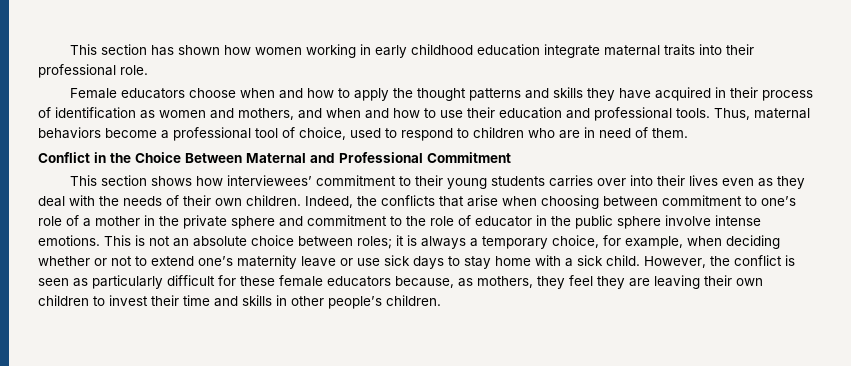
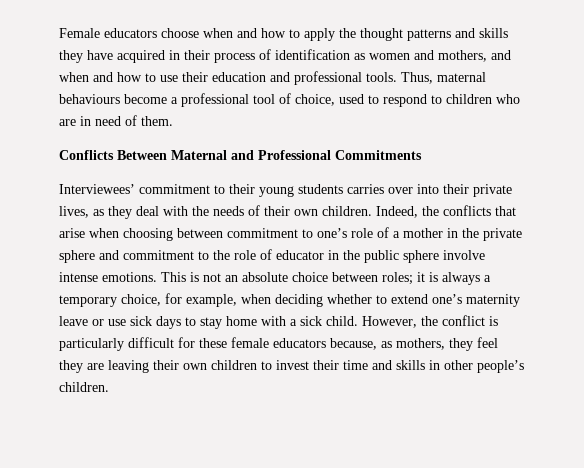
[69,44,754,58] [38,64,148,78] This section has shown how women working in early childhood education integrate maternal traits into their professional role. // -> (59, 33) none
[38,127,101,139] behaviors -> [59,94,120,104] behaviours
[38,152,511,163] [69,175,312,186] Conflict in the Choice Between Maternal and Professional Commitment // This section shows how interviewees’ -> [59,150,422,160] [59,184,135,194] Conflicts Between Maternal and Professional Commitments // Interviewees’
[688,175,754,186] lives even -> [473,184,512,197] [59,206,89,218] private lives,
[94,256,132,266] or not -> (372, 299) none
[38,278,88,287] seen as -> (498, 321) none

